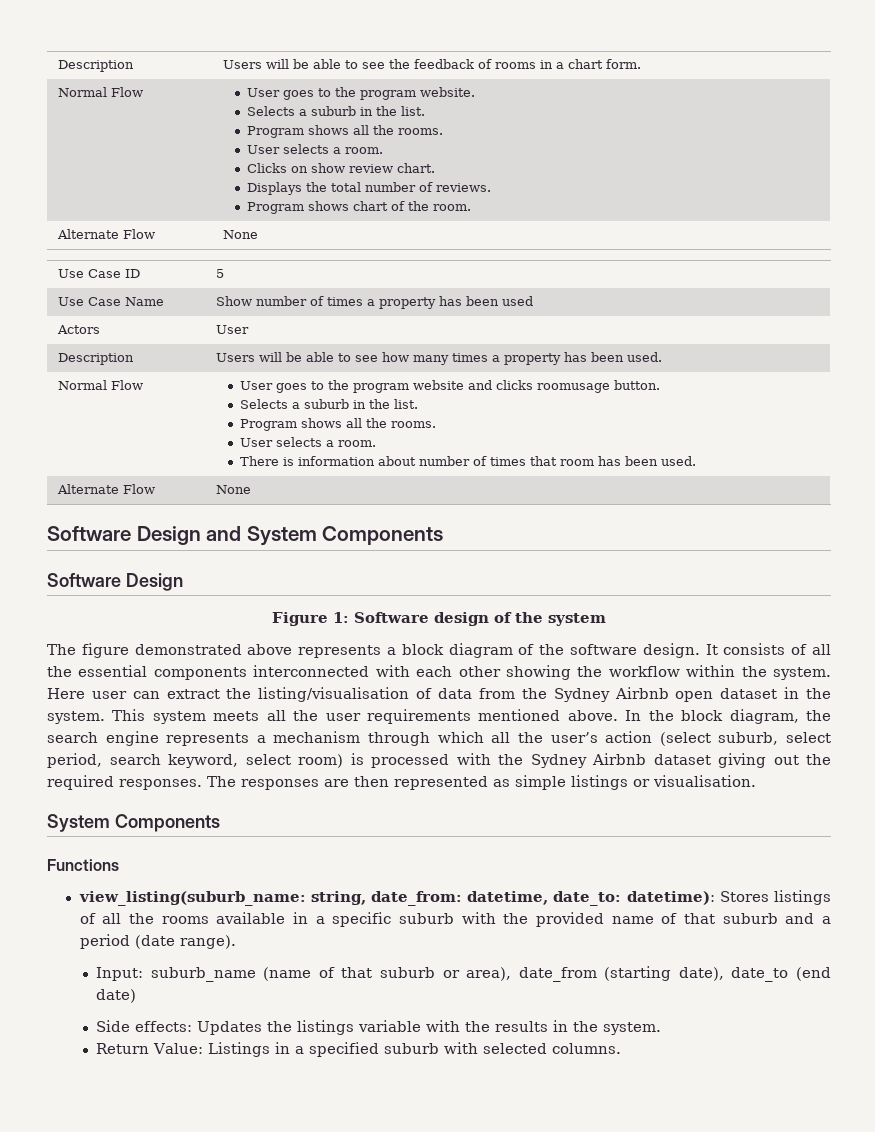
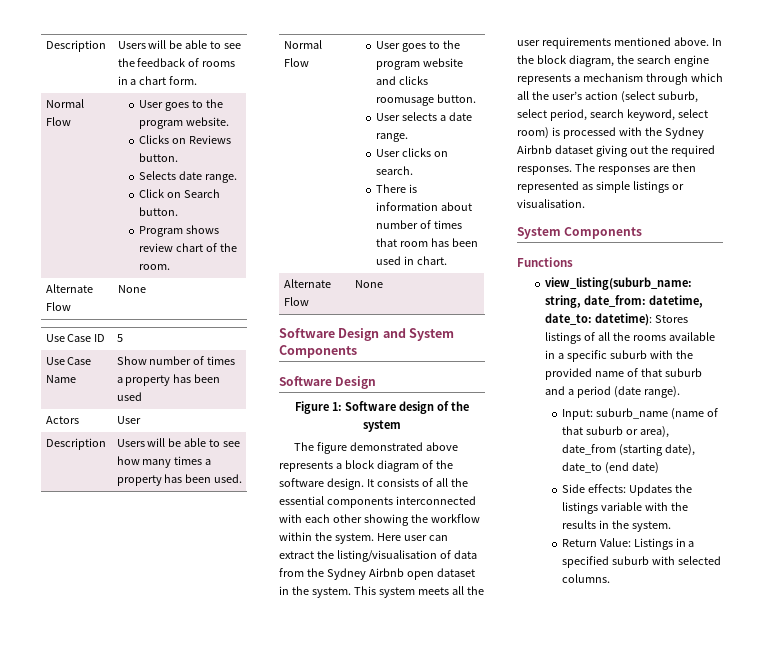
[246,106,425,116] [246,125,443,138] [246,144,383,154] [246,163,435,173] [246,182,491,195] [246,201,349,214] Selects a suburb in the list. // Program shows all the rooms. // User selects a room. // Clicks on show review chart. // Displays the total number of reviews. // Program shows -> [139,135,232,144] [139,153,179,162] [139,171,238,183] [139,189,221,198] [139,207,179,216] [139,225,220,237] [139,243,174,252] Clicks on Reviews button. // Selects date range. // Click on Search button. // Program shows review
[239,399,418,409] [239,418,436,431] [239,437,376,447] Selects a suburb in the list. // Program shows all the rooms. // User selects a room. -> [376,112,473,121] [376,133,409,142] [376,148,449,157] [376,166,414,175] User selects a date range. // User clicks on search.
[660,456,696,466] used. -> [376,256,448,265] used in chart.

